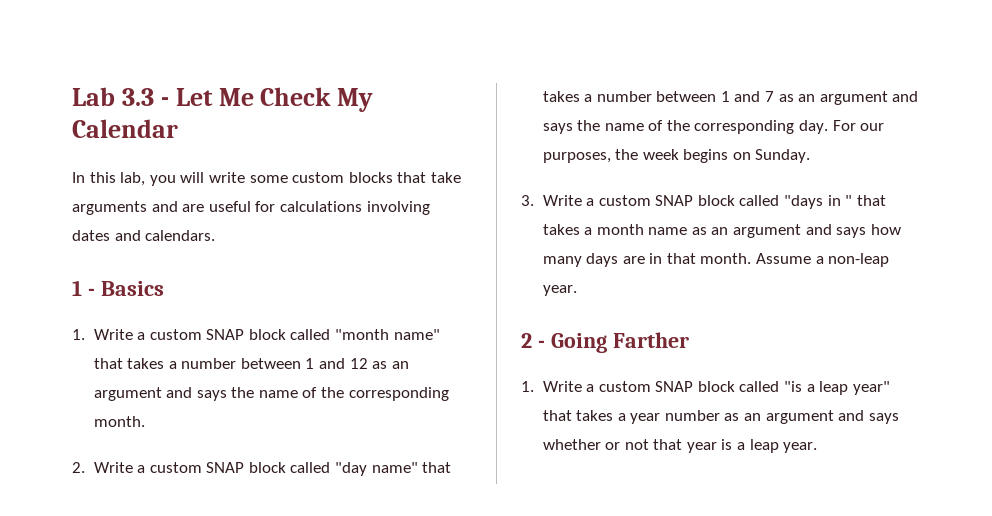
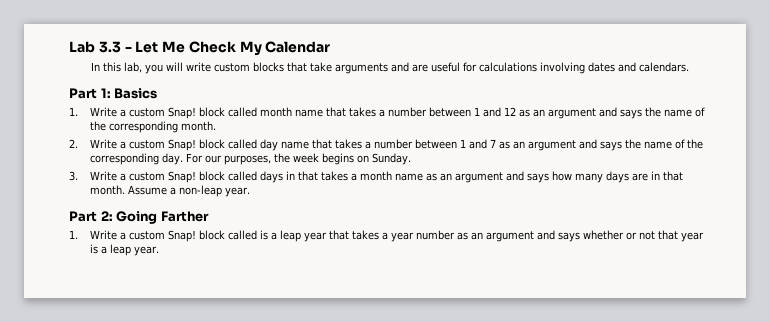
[249,175,288,183] some -> (212, 67) none
[72,280,95,296] 1 - -> [69,88,111,99] Part 1:
[206,329,440,340] SNAP block called "month name" -> [167,107,323,119] Snap! block called month name
[206,462,418,476] SNAP block called "day name" -> [167,139,309,151] Snap! block called day name
[655,195,853,209] SNAP block called "days in " -> [167,171,295,183] Snap! block called days in
[521,333,545,348] 2 - -> [69,211,113,222] Part 2:
[655,381,890,395] SNAP block called "is a leap year" -> [167,230,327,242] Snap! block called is a leap year

